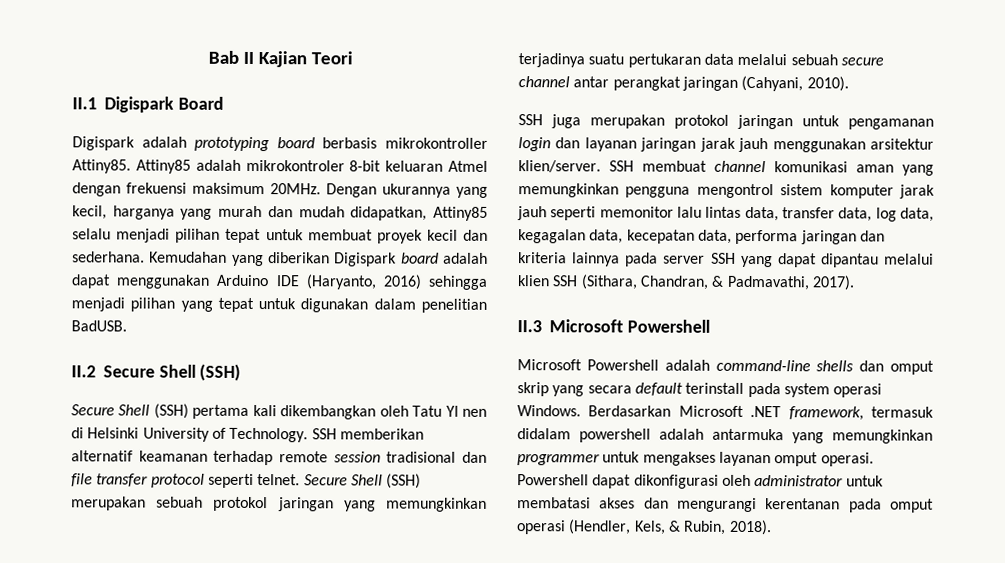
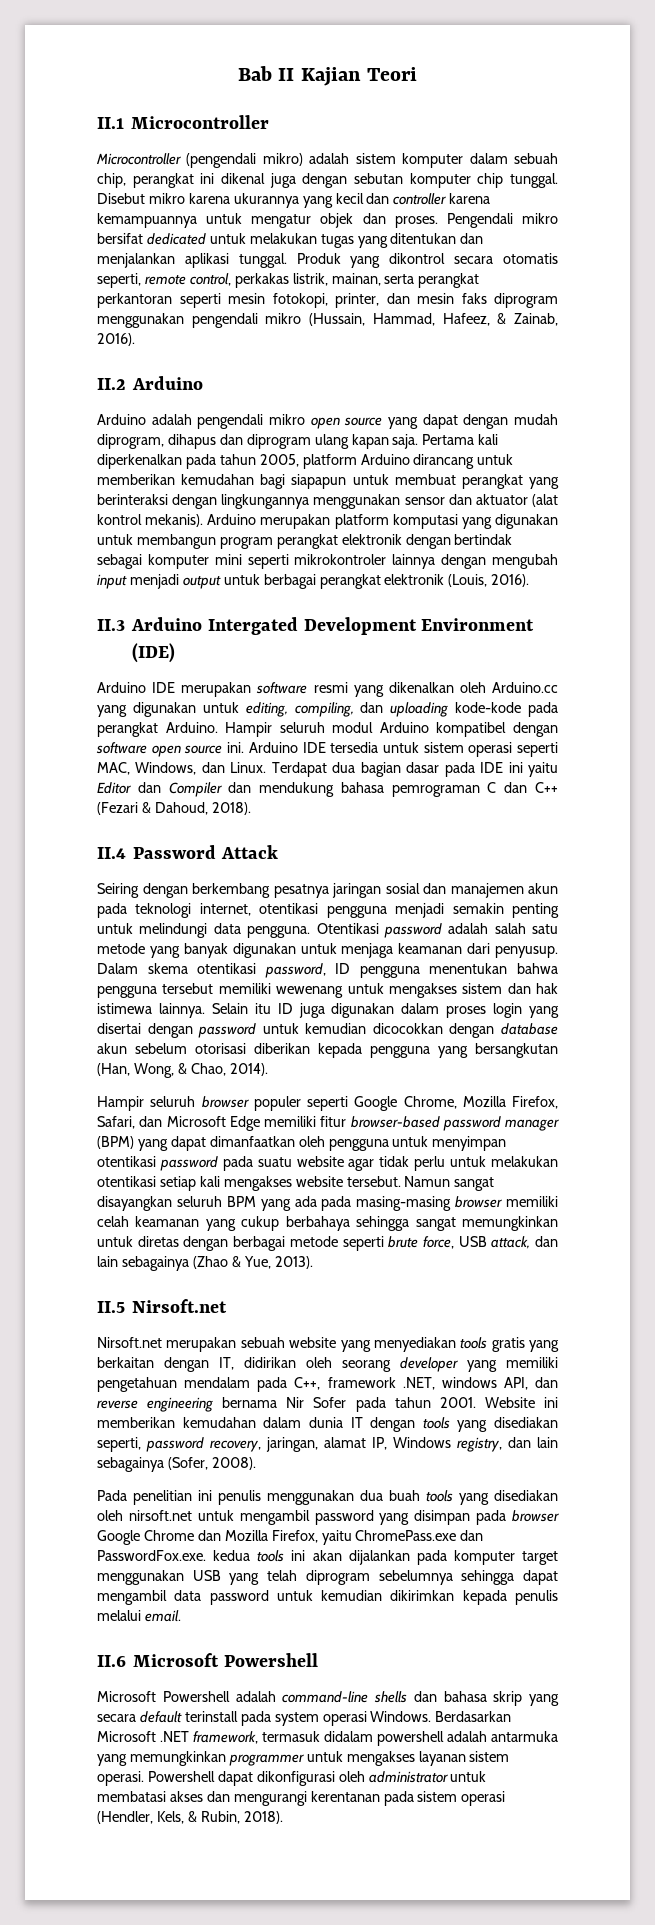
[104,96,224,113] [72,136,488,152] [72,159,488,174] [72,182,488,198] [72,205,489,221] [72,228,488,244] [72,251,488,267] [71,274,489,290] [71,297,487,313] [71,320,127,332] [71,363,242,381] [71,403,488,420] [71,427,424,443] [71,450,488,466] [71,473,422,489] [71,496,487,512] [518,53,884,68] [518,75,849,92] [518,114,934,130] [518,137,934,153] [518,160,934,176] [518,183,936,199] [517,206,934,222] [518,229,885,245] [518,252,934,268] [517,274,855,291] [517,320,542,333] Digispark Board // Digispark adalah prototyping board berbasis mikrokontroller Attiny85. Attiny85 adalah mikrokontroler 8-bit keluaran Atmel dengan frekuensi maksimum 20MHz. Dengan ukurannya yang kecil, harganya yang murah dan mudah didapatkan, Attiny85 selalu menjadi pilihan tepat untuk membuat proyek kecil dan sederhana. Kemudahan yang diberikan Digispark board adalah dapat menggunakan Arduino IDE (Haryanto, 2016) sehingga menjadi pilihan yang tepat untuk digunakan dalam penelitian BadUSB. // II.2 Secure Shell (SSH) // Secure Shell (SSH) pertama kali dikembangkan oleh Tatu Yl nen di Helsinki University of Technology. SSH memberikan alternatif keamanan terhadap remote session tradisional dan file transfer protocol seperti telnet. Secure Shell (SSH) merupakan sebuah protokol jaringan yang memungkinkan terjadinya suatu pertukaran data melalui sebuah secure channel antar perangkat jaringan (Cahyani, 2010). // SSH juga merupakan protokol jaringan untuk pengamanan login dan layanan jaringan jarak jauh menggunakan arsitektur klien/server. SSH membuat channel komunikasi aman yang memungkinkan pengguna mengontrol sistem komputer jarak jauh seperti memonitor lalu lintas data, transfer data, log data, kegagalan data, kecepatan data, performa jaringan dan kriteria lainnya pada server SSH yang dapat dipantau melalui klien SSH (Sithara, Chandran, & Padmavathi, 2017). // II.3 -> [131,115,270,129] [96,153,558,168] [97,173,558,188] [97,193,491,208] [97,213,559,228] [97,233,484,248] [97,253,559,268] [97,273,480,288] [97,293,558,308] [97,313,558,328] [97,333,135,346] [97,376,204,390] [97,414,558,429] [97,434,499,449] [97,454,514,469] [97,474,559,489] [97,494,558,509] [97,514,558,529] [97,534,513,549] [97,554,558,569] [97,574,530,589] [97,617,535,635] [132,643,176,663] [97,682,558,697] [97,702,558,717] [97,722,558,737] [96,742,558,757] [97,762,558,777] [97,782,558,797] [97,802,251,815] [97,845,278,859] [97,883,558,898] [97,903,560,918] [97,923,558,938] [97,943,558,958] [97,963,558,978] [97,983,558,998] [97,1003,559,1018] [97,1023,558,1038] [97,1043,558,1058] [97,1063,268,1078] [97,1096,558,1111] [97,1116,559,1131] [97,1136,507,1151] [97,1156,559,1171] [97,1176,495,1191] [97,1196,558,1211] [97,1216,558,1231] [97,1236,558,1251] [97,1256,313,1271] [97,1299,228,1313] [97,1337,559,1352] [97,1357,558,1372] [97,1377,558,1392] [97,1397,558,1412] [97,1417,558,1432] [97,1437,558,1452] [97,1457,256,1472] [97,1490,558,1505] [97,1510,559,1525] [97,1530,484,1545] [97,1550,558,1565] [97,1570,558,1585] [97,1590,558,1605] [97,1610,181,1622] [97,1655,126,1667] Microcontroller // Microcontroller (pengendali mikro) adalah sistem komputer dalam sebuah chip, perangkat ini dikenal juga dengan sebutan komputer chip tunggal. Disebut mikro karena ukurannya yang kecil dan controller karena kemampuannya untuk mengatur objek dan proses. Pengendali mikro bersifat dedicated untuk melakukan tugas yang ditentukan dan menjalankan aplikasi tunggal. Produk yang dikontrol secara otomatis seperti, remote control, perkakas listrik, mainan, serta perangkat perkantoran seperti mesin fotokopi, printer, dan mesin faks diprogram menggunakan pengendali mikro (Hussain, Hammad, Hafeez, & Zainab, 2016). // II.2 Arduino // Arduino adalah pengendali mikro open source yang dapat dengan mudah diprogram, dihapus dan diprogram ulang kapan saja. Pertama kali diperkenalkan pada tahun 2005, platform Arduino dirancang untuk memberikan kemudahan bagi siapapun untuk membuat perangkat yang berinteraksi dengan lingkungannya menggunakan sensor dan aktuator (alat kontrol mekanis). Arduino merupakan platform komputasi yang digunakan untuk membangun program perangkat elektronik dengan bertindak sebagai komputer mini seperti mikrokontroler lainnya dengan mengubah input menjadi output untuk berbagai perangkat elektronik (Louis, 2016). // II.3 Arduino Intergated Development Environment (IDE) // Arduino IDE merupakan software resmi yang dikenalkan oleh Arduino.cc yang digunakan untuk editing, compiling, dan uploading kode-kode pada perangkat Arduino. Hampir seluruh modul Arduino kompatibel dengan software open source ini. Arduino IDE tersedia untuk sistem operasi seperti MAC, Windows, dan Linux. Terdapat dua bagian dasar pada IDE ini yaitu Editor dan Compiler dan mendukung bahasa pemrograman C dan C++ (Fezari & Dahoud, 2018). // II.4 Password Attack // Seiring dengan berkembang pesatnya jaringan sosial dan manajemen akun pada teknologi internet, otentikasi pengguna menjadi semakin penting untuk melindungi data pengguna. Otentikasi password adalah salah satu metode yang banyak digunakan untuk menjaga keamanan dari penyusup. Dalam skema otentikasi password, ID pengguna menentukan bahwa pengguna tersebut memiliki wewenang untuk mengakses sistem dan hak istimewa lainnya. Selain itu ID juga digunakan dalam proses login yang disertai dengan password untuk kemudian dicocokkan dengan database akun sebelum otorisasi diberikan kepada pengguna yang bersangkutan (Han, Wong, & Chao, 2014). // Hampir seluruh browser populer seperti Google Chrome, Mozilla Firefox, Safari, dan Microsoft Edge memiliki fitur browser-based password manager (BPM) yang dapat dimanfaatkan oleh pengguna untuk menyimpan otentikasi password pada suatu website agar tidak perlu untuk melakukan otentikasi setiap kali mengakses website tersebut. Namun sangat disayangkan seluruh BPM yang ada pada masing-masing browser memiliki celah keamanan yang cukup berbahaya sehingga sangat memungkinkan untuk diretas dengan berbagai metode seperti brute force, USB attack, dan lain sebagainya (Zhao & Yue, 2013). // II.5 Nirsoft.net // Nirsoft.net merupakan sebuah website yang menyediakan tools gratis yang berkaitan dengan IT, didirikan oleh seorang developer yang memiliki pengetahuan mendalam pada C++, framework .NET, windows API, dan reverse engineering bernama Nir Sofer pada tahun 2001. Website ini memberikan kemudahan dalam dunia IT dengan tools yang disediakan seperti, password recovery, jaringan, alamat IP, Windows registry, dan lain sebagainya (Sofer, 2008). // Pada penelitian ini penulis menggunakan dua buah tools yang disediakan oleh nirsoft.net untuk mengambil password yang disimpan pada browser Google Chrome dan Mozilla Firefox, yaitu ChromePass.exe dan PasswordFox.exe. kedua tools ini akan dijalankan pada komputer target menggunakan USB yang telah diprogram sebelumnya sehingga dapat mengambil data password untuk kemudian dikirimkan kepada penulis melalui email. // II.6
[890,360,934,375] omput -> [443,1691,487,1702] bahasa
[774,452,819,467] omput -> [469,1751,510,1762] sistem
[890,498,934,513] omput -> [417,1791,458,1802] sistem

